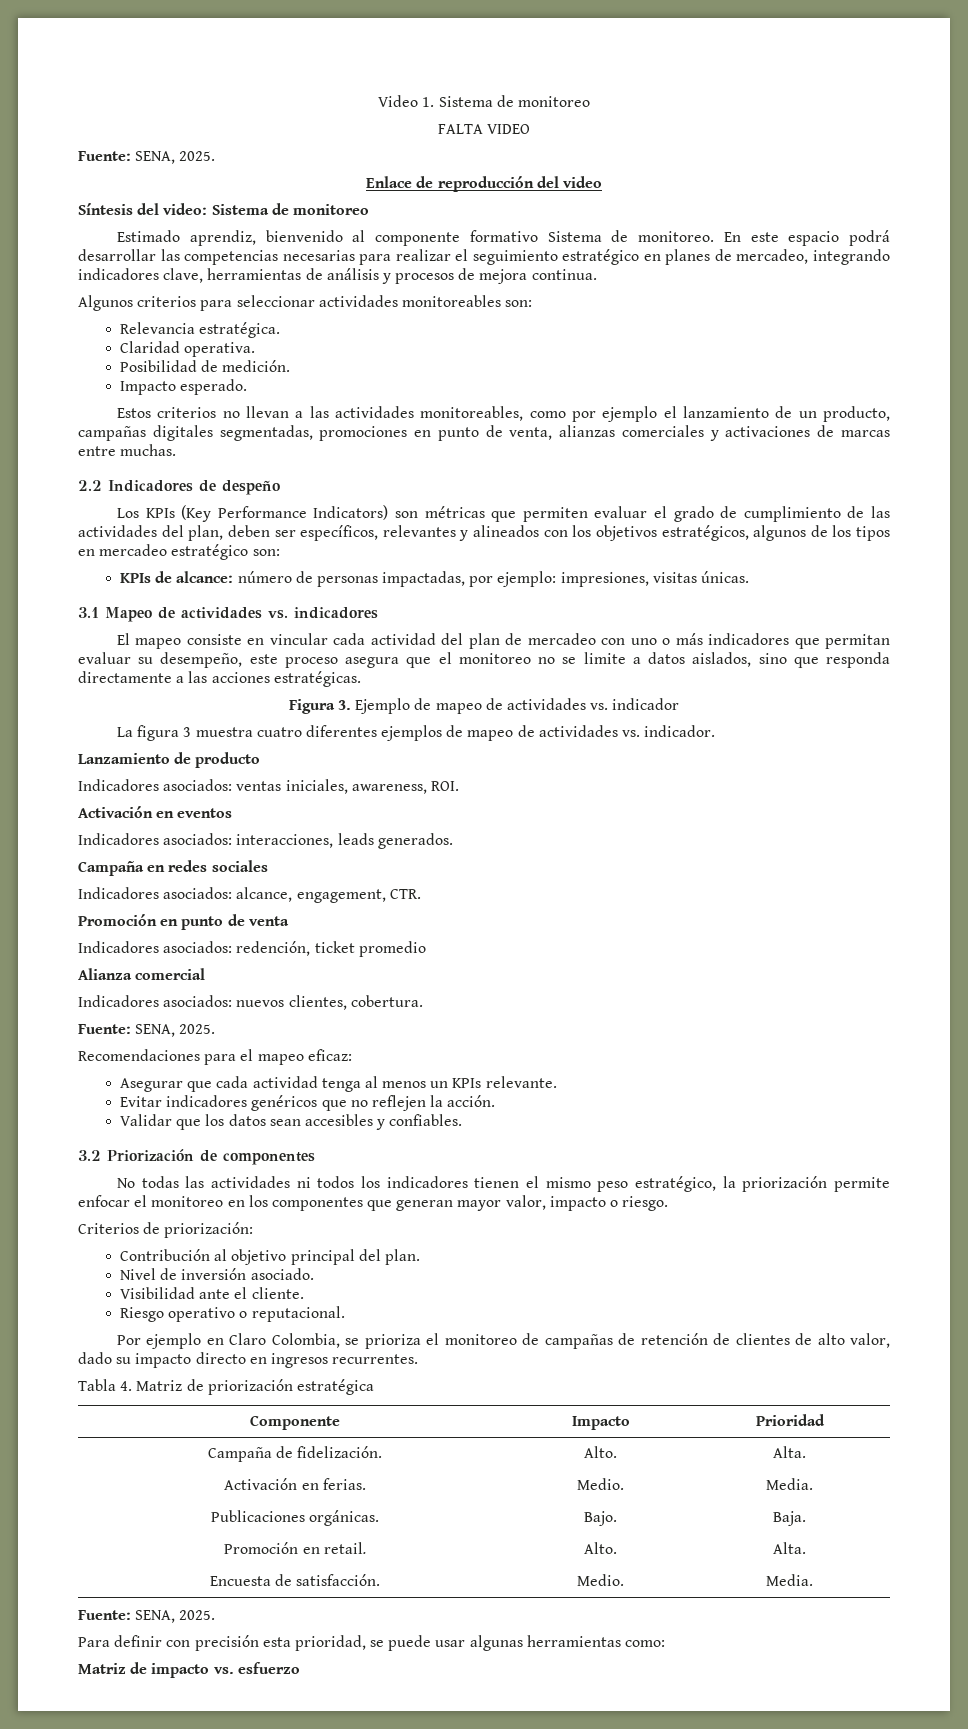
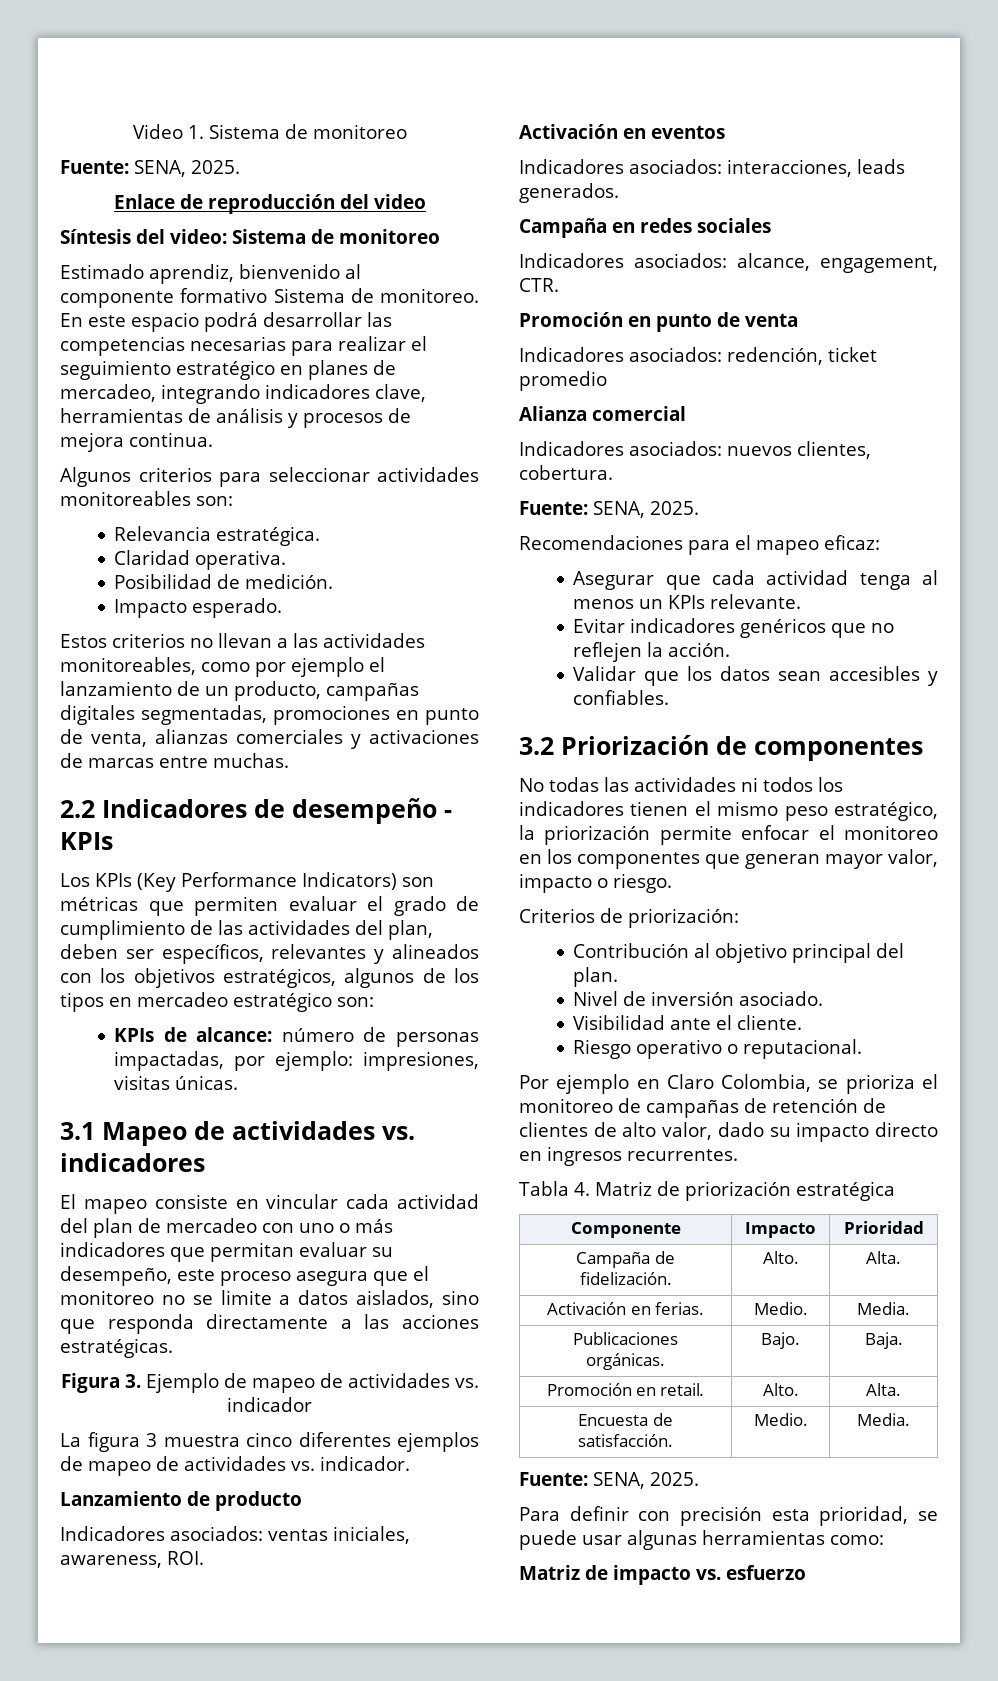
[437,124,531,134] // FALTA VIDEO -> (407, 131) none
[222,480,280,495] despeño -> [292,798,452,824] [60,832,113,850] desempeño - KPIs
[256,727,302,737] cuatro -> [246,1432,292,1447] cinco

